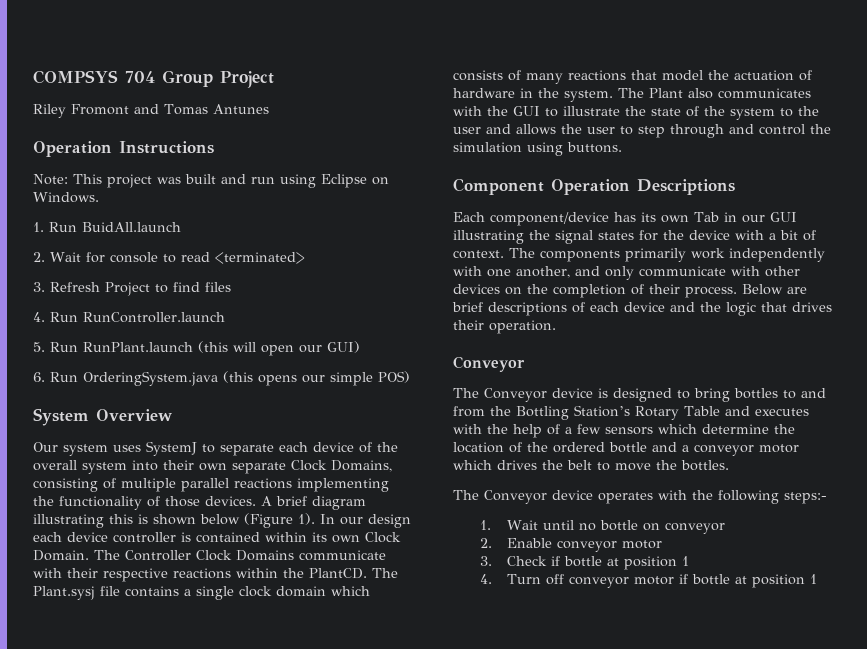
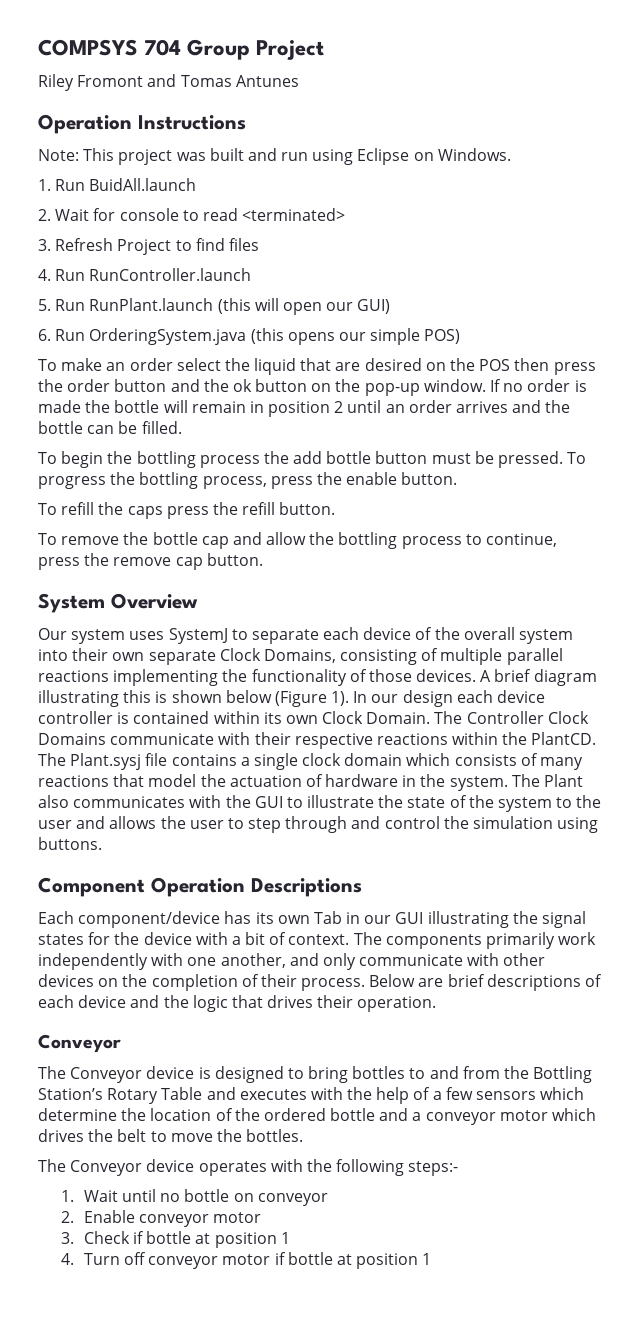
(410, 377) none -> [38,358,596,375] [38,379,587,396] [38,400,571,417] [38,421,182,434] [38,451,587,468] [38,472,458,489] [38,502,336,519] [38,532,558,549] [38,553,263,570] // To make an order select the liquid that are desired on the POS then press the order button and the ok button on the pop-up window. If no order is made the bottle will remain in position 2 until an order arrives and the bottle can be filled. // To begin the bottling process the add bottle button must be pressed. To progress the bottling process, press the enable button. // To refill the caps press the refill button. // To remove the bottle cap and allow the bottling process to continue, press the remove cap button.

